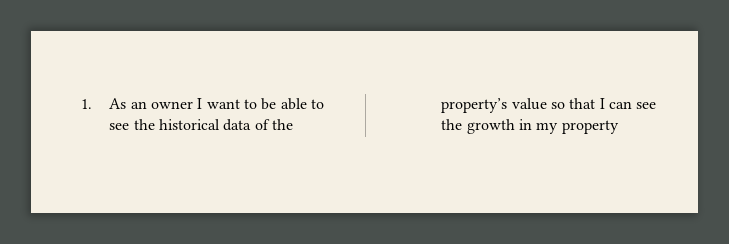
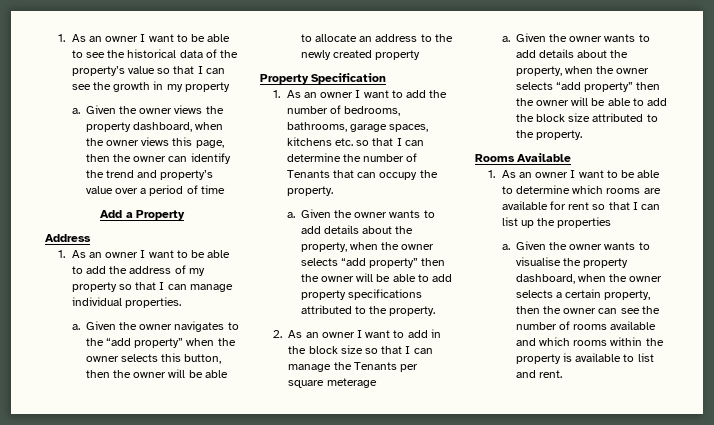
(619, 127) none -> [71,105,224,114] [85,122,224,132] [85,137,224,148] [85,153,231,164] [85,170,214,180] [85,185,225,196] [100,210,185,220] [45,234,91,242] [58,250,231,258] [71,265,205,276] [71,282,233,292] [71,297,181,308] [71,321,239,332] [85,338,236,348] [85,353,222,364] [85,369,228,378] [300,34,453,42] [300,50,421,60] [260,73,387,84] [273,90,448,98] [286,105,401,116] [286,122,429,132] [286,137,424,146] [286,153,418,162] [286,170,438,180] [286,186,333,196] [286,209,435,218] [300,225,414,234] [300,242,435,252] [300,258,446,268] [300,273,452,282] [300,289,422,300] [300,305,436,316] [273,329,441,338] [288,345,433,354] [288,362,418,372] [288,378,377,388] [501,33,650,42] [515,49,629,58] [515,66,650,76] [515,82,661,92] [515,97,667,106] [515,113,658,122] [515,130,582,140] [475,153,572,162] [488,170,661,178] [501,185,661,194] [501,201,660,210] [501,217,612,228] [501,241,650,250] [515,257,629,268] [515,274,663,284] [515,289,651,300] [515,306,660,314] [515,321,657,330] [515,337,664,346] [515,353,654,364] [515,370,562,378] // a. Given the owner views the property dashboard, when the owner views this page, then the owner can identify the trend and property’s value over a period of time // Add a Property // Address // 1. As an owner I want to be able to add the address of my property so that I can manage individual properties. // a. Given the owner navigates to the “add property” when the owner selects this button, then the owner will be able to allocate an address to the newly created property // Property Specification // 1. As an owner I want to add the number of bedrooms, bathrooms, garage spaces, kitchens etc. so that I can determine the number of Tenants that can occupy the property. // a. Given the owner wants to add details about the property, when the owner selects “add property” then the owner will be able to add property specifications attributed to the property. // 2. As an owner I want to add in the block size so that I can manage the Tenants per square meterage // a. Given the owner wants to add details about the property, when the owner selects “add property” then the owner will be able to add the block size attributed to the property. // Rooms Available // 1. As an owner I want to be able to determine which rooms are available for rent so that I can list up the properties // a. Given the owner wants to visualise the property dashboard, when the owner selects a certain property, then the owner can see the number of rooms available and which rooms within the property is available to list and rent.

